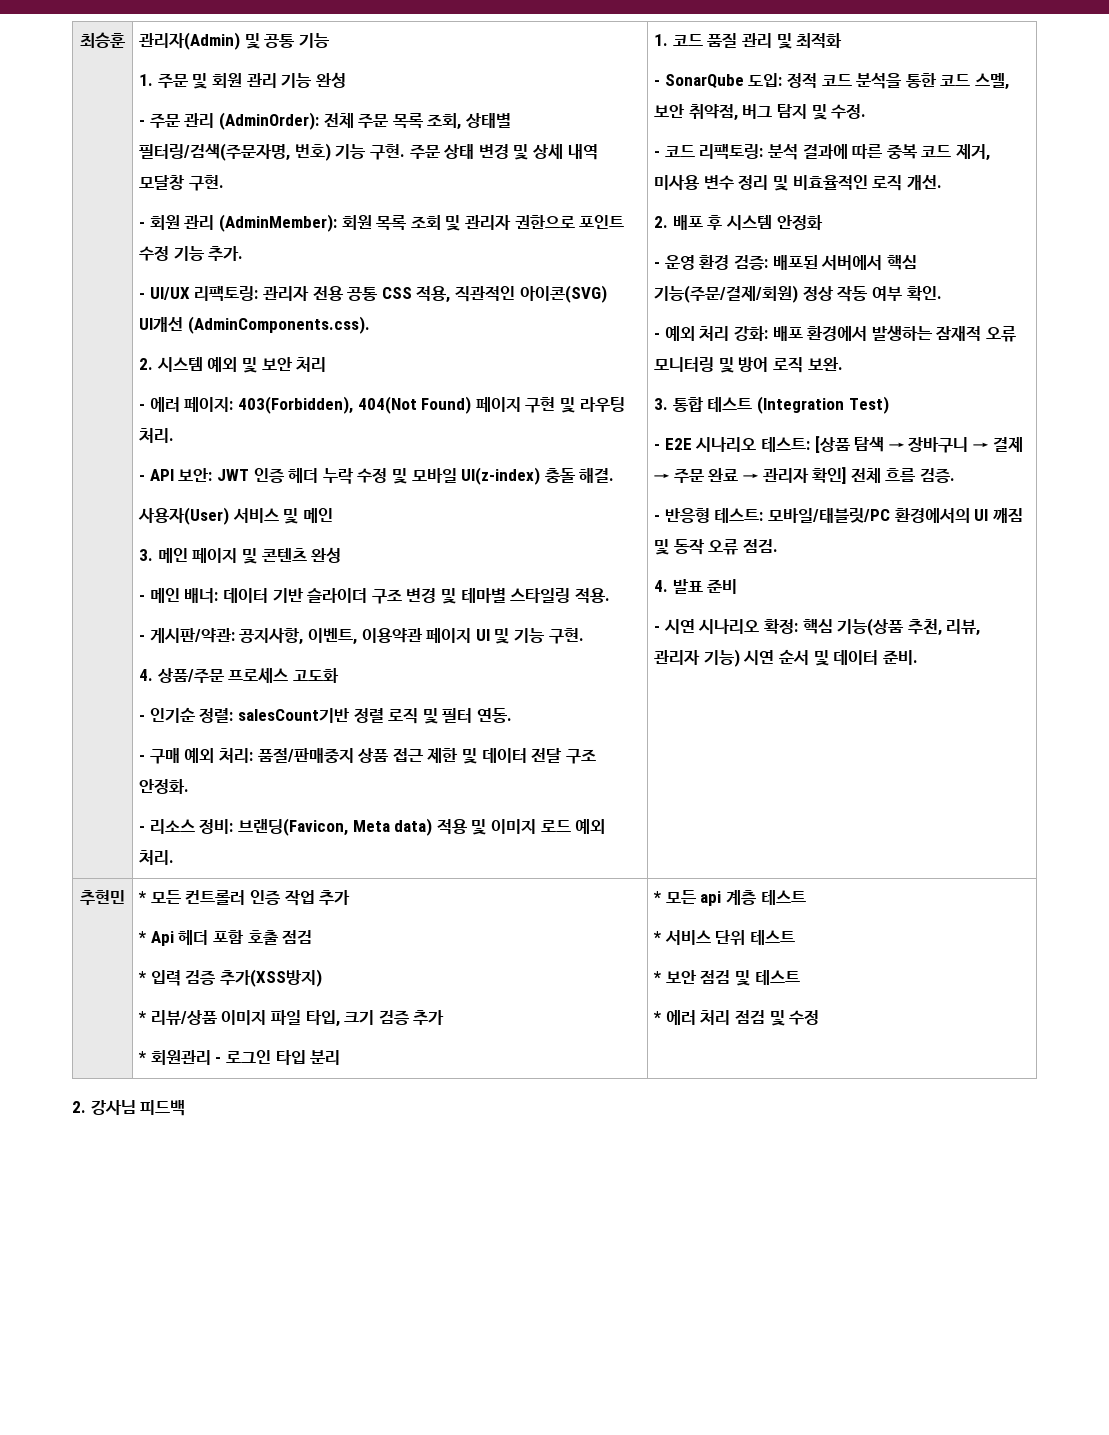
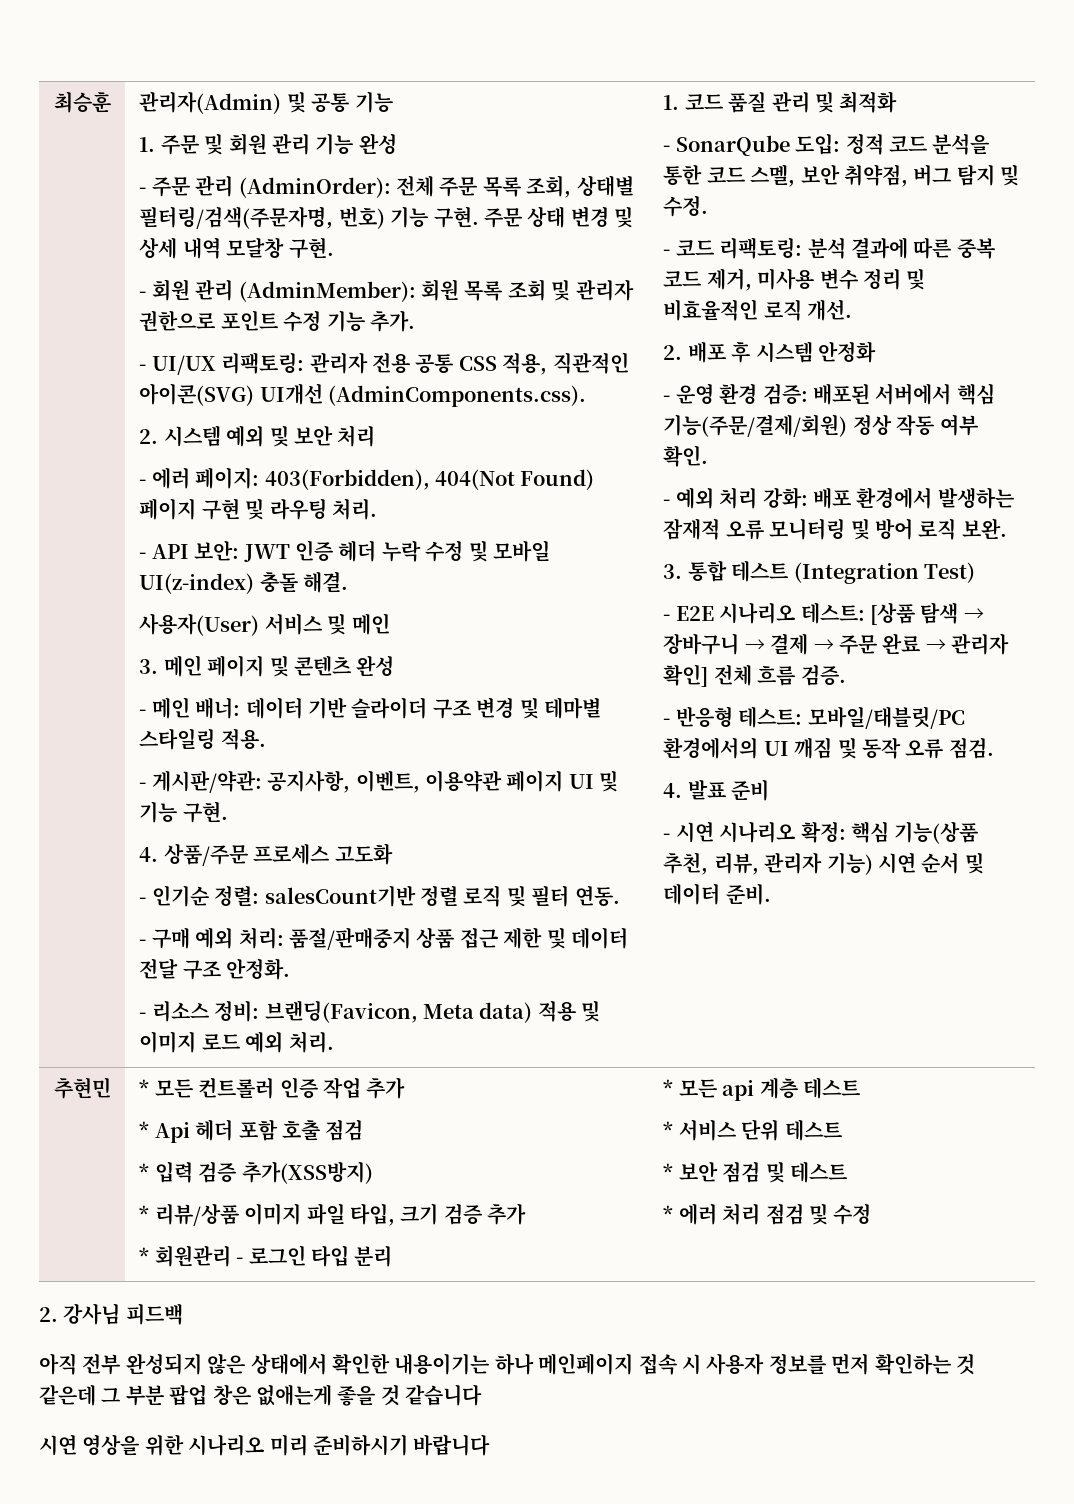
(186, 1108) none -> [39,1353,975,1375] [39,1384,483,1406] [39,1434,491,1456] // 아직 전부 완성되지 않은 상태에서 확인한 내용이기는 하나 메인페이지 접속 시 사용자 정보를 먼저 확인하는 것 같은데 그 부분 팝업 창은 없애는게 좋을 것 같습니다 // 시연 영상을 위한 시나리오 미리 준비하시기 바랍니다

